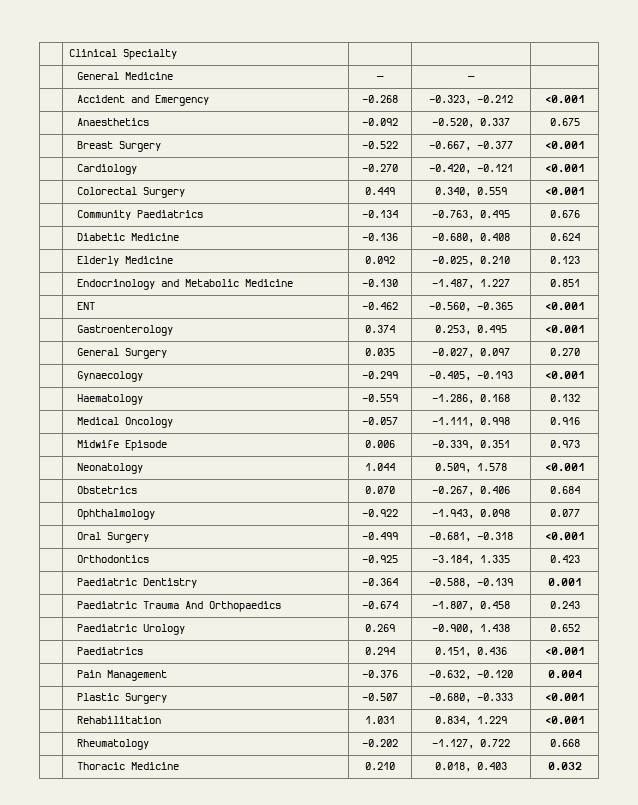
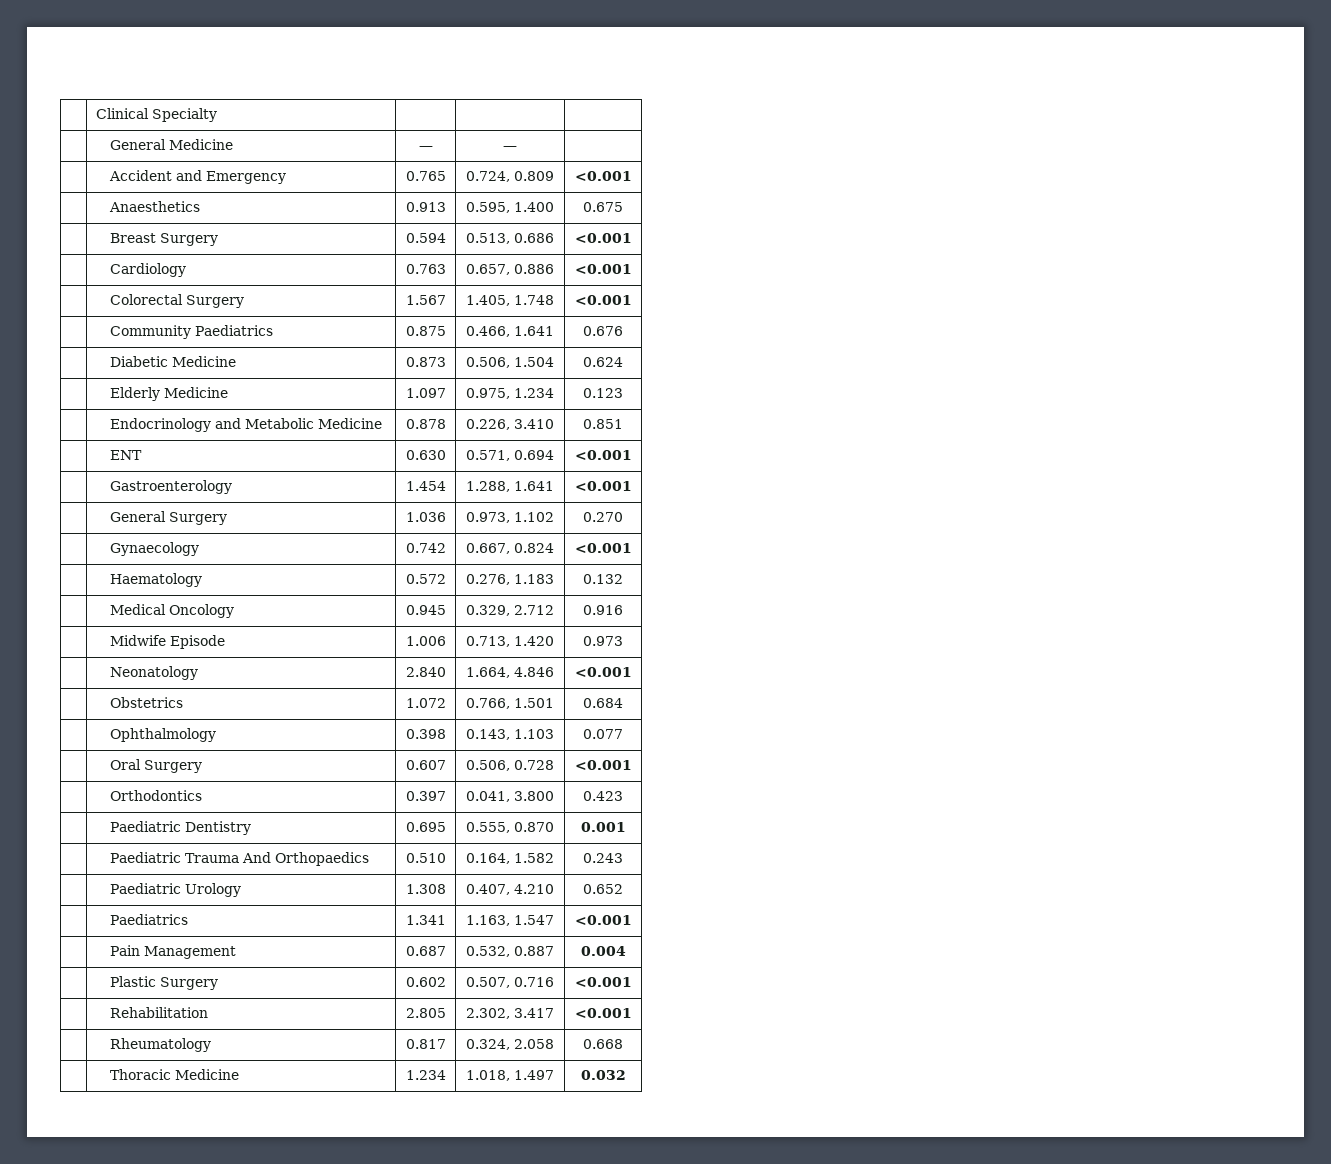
[362,95,398,103] [429,95,513,105] -0.268 | -0.323, -0.212 -> [405,171,446,181] [466,171,554,182] 0.765 | 0.724, 0.809
[362,118,398,126] [432,118,510,128] -0.092 | -0.520, 0.337 -> [405,202,446,212] [466,202,554,213] 0.913 | 0.595, 1.400
[362,141,398,149] [429,141,513,151] -0.522 | -0.667, -0.377 -> [405,233,446,243] [466,233,554,244] 0.594 | 0.513, 0.686
[362,164,398,172] [429,164,513,174] -0.270 | -0.420, -0.121 -> [405,264,446,274] [466,264,554,275] 0.763 | 0.657, 0.886
[365,187,395,195] [435,187,507,197] 0.449 | 0.340, 0.559 -> [405,295,446,305] [466,295,554,306] 1.567 | 1.405, 1.748
[362,210,398,218] [432,210,510,220] -0.134 | -0.763, 0.495 -> [405,326,446,336] [466,326,554,337] 0.875 | 0.466, 1.641
[362,233,398,241] [432,233,510,243] -0.136 | -0.680, 0.408 -> [405,357,446,367] [466,357,554,368] 0.873 | 0.506, 1.504
[365,256,395,264] [432,256,510,266] 0.092 | -0.025, 0.210 -> [405,388,446,398] [466,388,554,399] 1.097 | 0.975, 1.234
[362,279,398,287] [432,279,510,289] -0.130 | -1.487, 1.227 -> [405,419,446,429] [466,419,554,430] 0.878 | 0.226, 3.410
[362,302,398,310] [429,302,513,312] -0.462 | -0.560, -0.365 -> [405,450,446,460] [466,450,554,461] 0.630 | 0.571, 0.694
[365,325,395,333] [435,325,507,335] 0.374 | 0.253, 0.495 -> [405,481,446,491] [466,481,554,492] 1.454 | 1.288, 1.641
[365,348,395,356] [432,348,510,358] 0.035 | -0.027, 0.097 -> [405,512,446,522] [466,512,554,523] 1.036 | 0.973, 1.102
[362,371,398,379] [429,371,513,381] -0.299 | -0.405, -0.193 -> [405,543,446,553] [466,543,554,554] 0.742 | 0.667, 0.824
[362,394,398,402] [432,394,510,404] -0.559 | -1.286, 0.168 -> [405,574,446,584] [466,574,554,585] 0.572 | 0.276, 1.183
[362,417,398,425] [432,417,510,427] -0.057 | -1.111, 0.998 -> [405,605,446,615] [466,605,554,616] 0.945 | 0.329, 2.712
[365,440,395,448] [432,440,510,450] 0.006 | -0.339, 0.351 -> [405,636,446,646] [466,636,554,647] 1.006 | 0.713, 1.420
[365,463,395,471] [435,463,507,473] 1.044 | 0.509, 1.578 -> [405,667,446,677] [466,667,554,678] 2.840 | 1.664, 4.846
[365,486,395,494] [432,486,510,496] 0.070 | -0.267, 0.406 -> [405,698,446,708] [466,698,554,709] 1.072 | 0.766, 1.501
[362,509,398,517] [432,509,510,519] -0.922 | -1.943, 0.098 -> [405,729,446,739] [466,729,554,740] 0.398 | 0.143, 1.103
[362,532,398,540] [429,532,513,542] -0.499 | -0.681, -0.318 -> [405,760,446,770] [466,760,554,771] 0.607 | 0.506, 0.728
[362,555,398,563] [432,555,510,565] -0.925 | -3.184, 1.335 -> [405,791,446,801] [466,791,554,802] 0.397 | 0.041, 3.800
[362,578,398,586] [429,578,513,588] -0.364 | -0.588, -0.139 -> [405,822,446,832] [466,822,554,833] 0.695 | 0.555, 0.870
[362,601,398,609] [432,601,510,611] -0.674 | -1.807, 0.458 -> [405,853,446,863] [466,853,554,864] 0.510 | 0.164, 1.582
[365,624,395,632] [432,624,510,634] 0.269 | -0.900, 1.438 -> [405,884,446,894] [466,884,554,895] 1.308 | 0.407, 4.210
[365,647,395,655] [435,647,507,657] 0.294 | 0.151, 0.436 -> [405,915,446,925] [466,915,554,926] 1.341 | 1.163, 1.547
[362,670,398,678] [429,670,513,680] -0.376 | -0.632, -0.120 -> [405,946,446,956] [466,946,554,957] 0.687 | 0.532, 0.887
[362,693,398,701] [429,693,513,703] -0.507 | -0.680, -0.333 -> [405,977,446,987] [466,977,554,988] 0.602 | 0.507, 0.716
[365,716,395,724] [435,716,507,726] 1.031 | 0.834, 1.229 -> [405,1008,446,1018] [466,1008,554,1019] 2.805 | 2.302, 3.417
[362,739,398,747] [432,739,510,749] -0.202 | -1.127, 0.722 -> [405,1039,446,1049] [466,1039,554,1050] 0.817 | 0.324, 2.058
[365,762,395,770] [435,762,507,772] 0.210 | 0.018, 0.403 -> [405,1070,446,1080] [466,1070,554,1081] 1.234 | 1.018, 1.497

